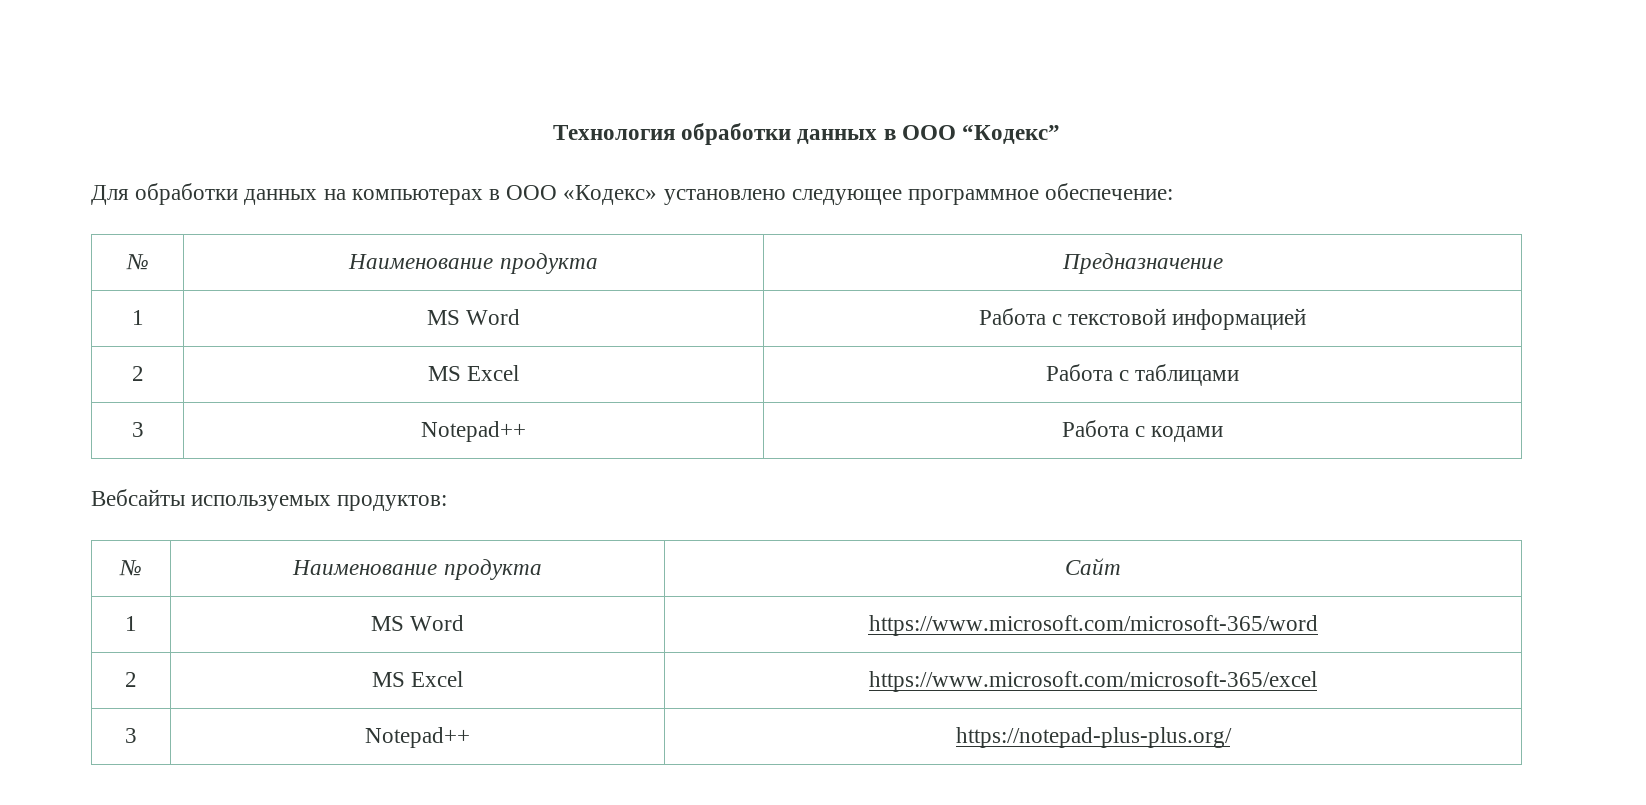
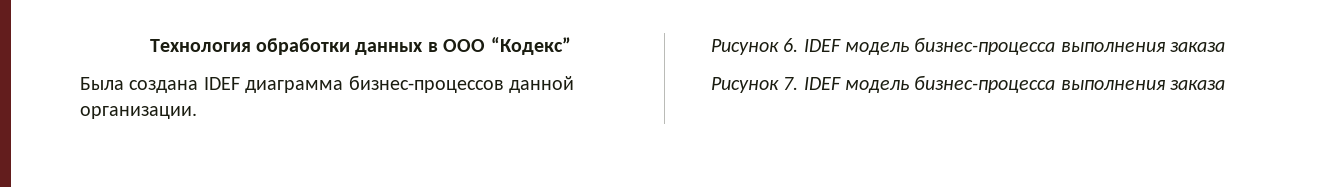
[91,183,1174,205] [125,254,149,270] [348,253,598,274] [1061,253,1223,274] [131,310,144,325] [426,309,521,325] [978,308,1307,330] [131,366,144,381] [427,365,520,381] [1045,364,1240,386] [131,422,144,437] [421,421,526,442] [1061,420,1224,442] [91,489,448,511] [119,560,142,576] [292,559,542,580] [1065,558,1121,575] [125,616,137,631] [370,615,465,631] [868,615,1318,636] [125,672,137,687] [371,671,464,687] [869,671,1317,692] [125,728,137,743] [365,727,470,748] [955,727,1232,748] Для обработки данных на компьютерах в ООО «Кодекс» установлено следующее программное обеспечение: // № | Наименование продукта | Предназначение // 1 | MS Word | Работа с текстовой информацией // 2 | MS Excel | Работа с таблицами // 3 | Notepad++ | Работа с кодами // Вебсайты используемых продуктов: // № | Наименование продукта | Сайт // 1 | MS Word | https://www.microsoft.com/microsoft-365/word // 2 | MS Excel | https://www.microsoft.com/microsoft-365/excel // 3 | Notepad++ | https://notepad-plus-plus.org/ -> [80,75,574,93] [80,106,197,119] [710,37,1226,55] [710,75,1226,93] Была создана IDEF диаграмма бизнес-процессов данной организации. // Рисунок 6. IDEF модель бизнес-процесса выполнения заказа // Рисунок 7. IDEF модель бизнес-процесса выполнения заказа

